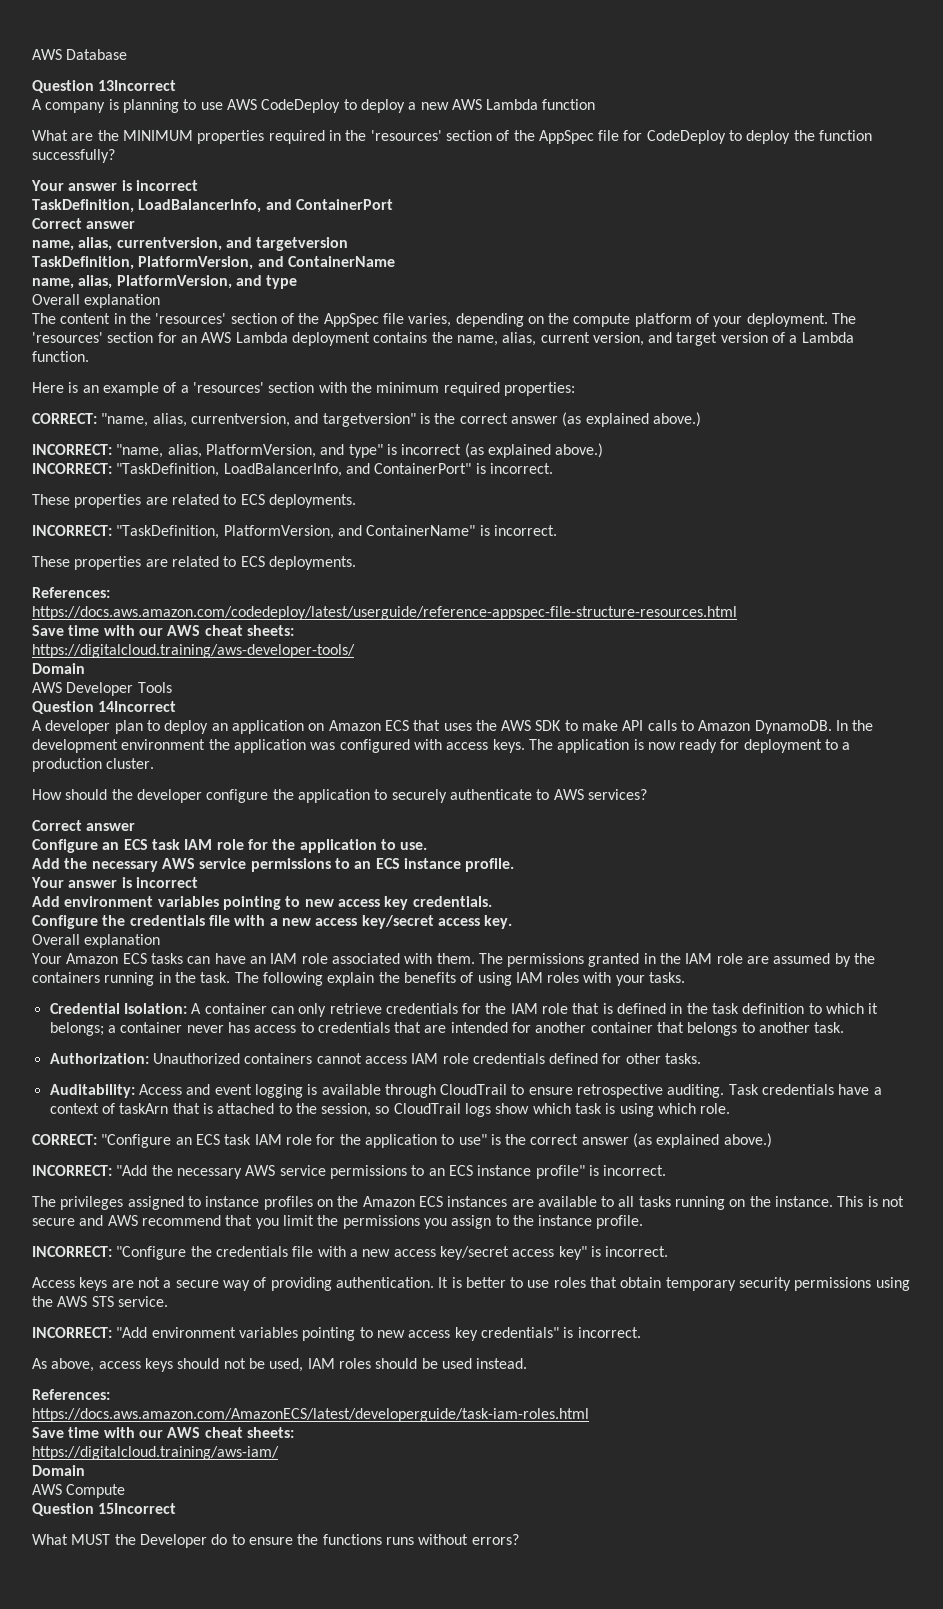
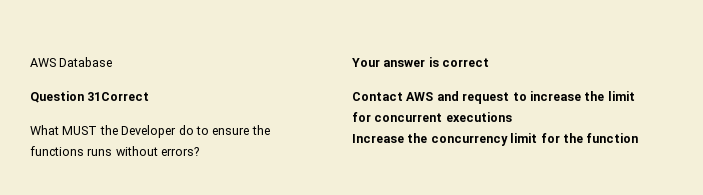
[98,80,177,91] [32,99,596,113] [32,130,873,144] [32,149,115,163] [31,180,198,191] [32,199,393,213] [32,218,136,229] [32,237,349,251] [32,256,395,270] [32,275,298,289] [32,294,161,308] [32,313,857,327] [32,332,854,346] [32,351,89,362] [32,382,575,396] [32,412,701,427] [32,443,604,458] [32,463,553,477] [32,494,356,508] [32,525,557,539] [32,556,356,570] [32,587,110,598] [32,606,737,620] [32,625,294,636] [32,644,355,658] [32,663,85,674] [32,682,172,696] [32,701,177,714] [32,720,874,734] [32,739,851,753] [32,758,155,772] [32,789,647,803] [32,820,136,831] [32,839,428,853] [32,858,515,872] [31,877,198,888] [32,896,492,910] [32,915,513,929] [32,934,161,948] [32,953,876,967] [32,972,686,986] [49,1003,879,1017] [49,1022,845,1036] [49,1053,702,1064] [49,1084,882,1098] [49,1103,731,1117] [32,1133,772,1148] [32,1165,667,1179] [32,1196,905,1210] [32,1215,644,1229] [32,1246,669,1260] [32,1277,910,1291] [32,1296,168,1307] [32,1327,641,1341] [32,1358,528,1372] [32,1389,110,1400] [32,1408,589,1422] [32,1427,294,1438] [32,1446,279,1460] [32,1465,85,1476] [32,1484,126,1498] [32,1503,177,1516] 13Incorrect // A company is planning to use AWS CodeDeploy to deploy a new AWS Lambda function // What are the MINIMUM properties required in the 'resources' section of the AppSpec file for CodeDeploy to deploy the function successfully? // Your answer is incorrect // TaskDefinition, LoadBalancerInfo, and ContainerPort // Correct answer // name, alias, currentversion, and targetversion // TaskDefinition, PlatformVersion, and ContainerName // name, alias, PlatformVersion, and type // Overall explanation // The content in the 'resources' section of the AppSpec file varies, depending on the compute platform of your deployment. The 'resources' section for an AWS Lambda deployment contains the name, alias, current version, and target version of a Lambda function. // Here is an example of a 'resources' section with the minimum required properties: // CORRECT: "name, alias, currentversion, and targetversion" is the correct answer (as explained above.) // INCORRECT: "name, alias, PlatformVersion, and type" is incorrect (as explained above.) // INCORRECT: "TaskDefinition, LoadBalancerInfo, and ContainerPort" is incorrect. // These properties are related to ECS deployments. // INCORRECT: "TaskDefinition, PlatformVersion, and ContainerName" is incorrect. // These properties are related to ECS deployments. // References: // https://docs.aws.amazon.com/codedeploy/latest/userguide/reference-appspec-file-structure-resources.html // Save time with our AWS cheat sheets: // https://digitalcloud.training/aws-developer-tools/ // Domain // AWS Developer Tools // Question 14Incorrect // A developer plan to deploy an application on Amazon ECS that uses the AWS SDK to make API calls to Amazon DynamoDB. In the development environment the application was configured with access keys. The application is now ready for deployment to a production cluster. // How should the developer configure the application to securely authenticate to AWS services? // Correct answer // Configure an ECS task IAM role for the application to use. // Add the necessary AWS service permissions to an ECS instance profile. // Your answer is incorrect // Add environment variables pointing to new access key credentials. // Configure the credentials file with a new access key/secret access key. // Overall explanation // Your Amazon ECS tasks can have an IAM role associated with them. The permissions granted in the IAM role are assumed by the containers running in the task. The following explain the benefits of using IAM roles with your tasks. // Credential Isolation: A container can only retrieve credentials for the IAM role that is defined in the task definition to which it belongs; a container never has access to credentials that are intended for another container that belongs to another task. // Authorization: Unauthorized containers cannot access IAM role credentials defined for other tasks. // Auditability: Access and event logging is available through CloudTrail to ensure retrospective auditing. Task credentials have a context of taskArn that is attached to the session, so CloudTrail logs show which task is using which role. // CORRECT: "Configure an ECS task IAM role for the application to use" is the correct answer (as explained above.) // INCORRECT: "Add the necessary AWS service permissions to an ECS instance profile" is incorrect. // The privileges assigned to instance profiles on the Amazon ECS instances are available to all tasks running on the instance. This is not secure and AWS recommend that you limit the permissions you assign to the instance profile. // INCORRECT: "Configure the credentials file with a new access key/secret access key" is incorrect. // Access keys are not a secure way of providing authentication. It is better to use roles that obtain temporary security permissions using the AWS STS service. // INCORRECT: "Add environment variables pointing to new access key credentials" is incorrect. // As above, access keys should not be used, IAM roles should be used instead. // References: // https://docs.aws.amazon.com/AmazonECS/latest/developerguide/task-iam-roles.html // Save time with our AWS cheat sheets: // https://digitalcloud.training/aws-iam/ // Domain // AWS Compute // Question 15Incorrect -> [87,92,150,101] 31Correct
(519, 1539) none -> [352,57,490,67] [352,91,635,104] [352,112,512,122] [352,133,639,146] // Your answer is correct // Contact AWS and request to increase the limit for concurrent executions // Increase the concurrency limit for the function

